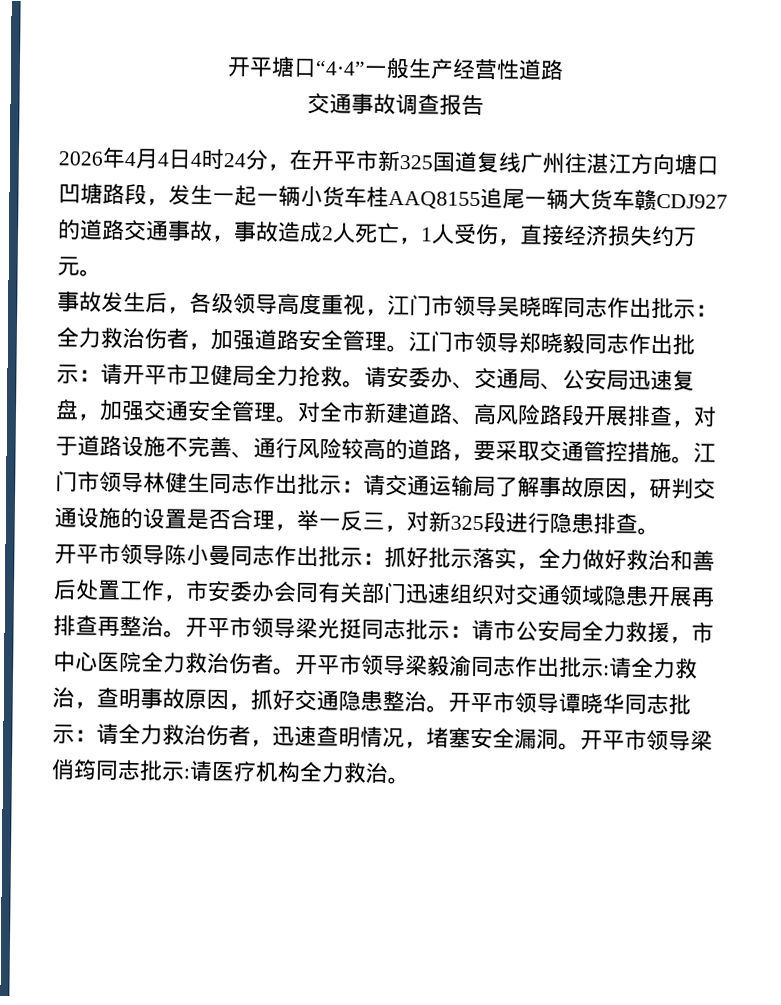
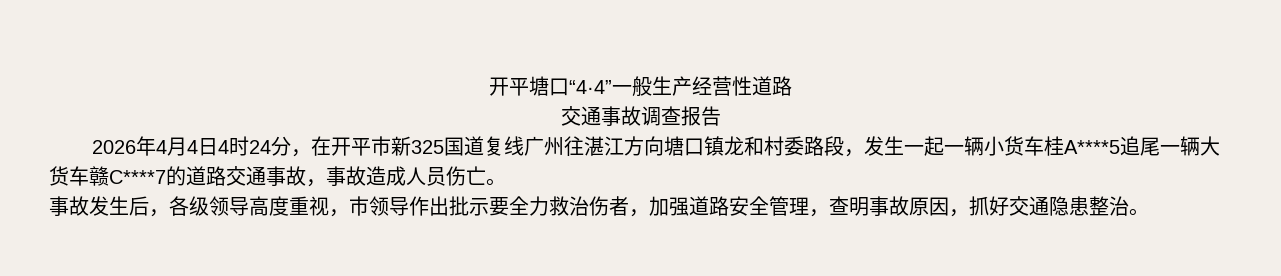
[58,183,103,204] 凹塘 -> [703,136,804,156] 镇龙和村委
[388,190,481,210] AAQ8155 -> [1063,140,1120,154] A****5
[656,193,728,209] CDJ927 -> [109,170,166,184] C****7
[321,222,697,247] [57,256,80,276] 2人死亡，1人受伤，直接经济损失约万元 -> [406,166,486,186] 人员伤亡
[387,294,718,319] 江门市领导吴晓晖同志作出批示： -> [349,196,509,216] 市领导作出批示要
[386,330,695,355] [56,363,695,392] [55,399,717,428] [55,435,716,464] [55,470,716,500] [54,507,660,536] [54,543,715,571] [53,579,715,608] [53,615,714,644] [53,651,698,680] [52,687,75,708] 。江门市领导郑晓毅同志作出批示：请开平市卫健局全力抢救。请安委办、交通局、公安局迅速复盘，加强交通安全管理。对全市新建道路、高风险路段开展排查，对于道路设施不完善、通行风险较高的道路，要采取交通管控措施。江门市领导林健生同志作出批示：请交通运输局了解事故原因，研判交通设施的设置是否合理，举一反三，对新325段进行隐患排查。 // 开平市领导陈小曼同志作出批示：抓好批示落实，全力做好救治和善后处置工作，市安委办会同有关部门迅速组织对交通领域隐患开展再排查再整治。开平市领导梁光挺同志批示：请市公安局全力救援，市中心医院全力救治伤者。开平市领导梁毅渝同志作出批示:请全力救治 -> (809, 206) none
[448,692,691,715] [52,723,713,752] [51,759,410,785] 开平市领导谭晓华同志批示：请全力救治伤者，迅速查明情况，堵塞安全漏洞。开平市领导梁俏筠同志批示:请医疗机构全力救治。 -> (1149, 212) none

